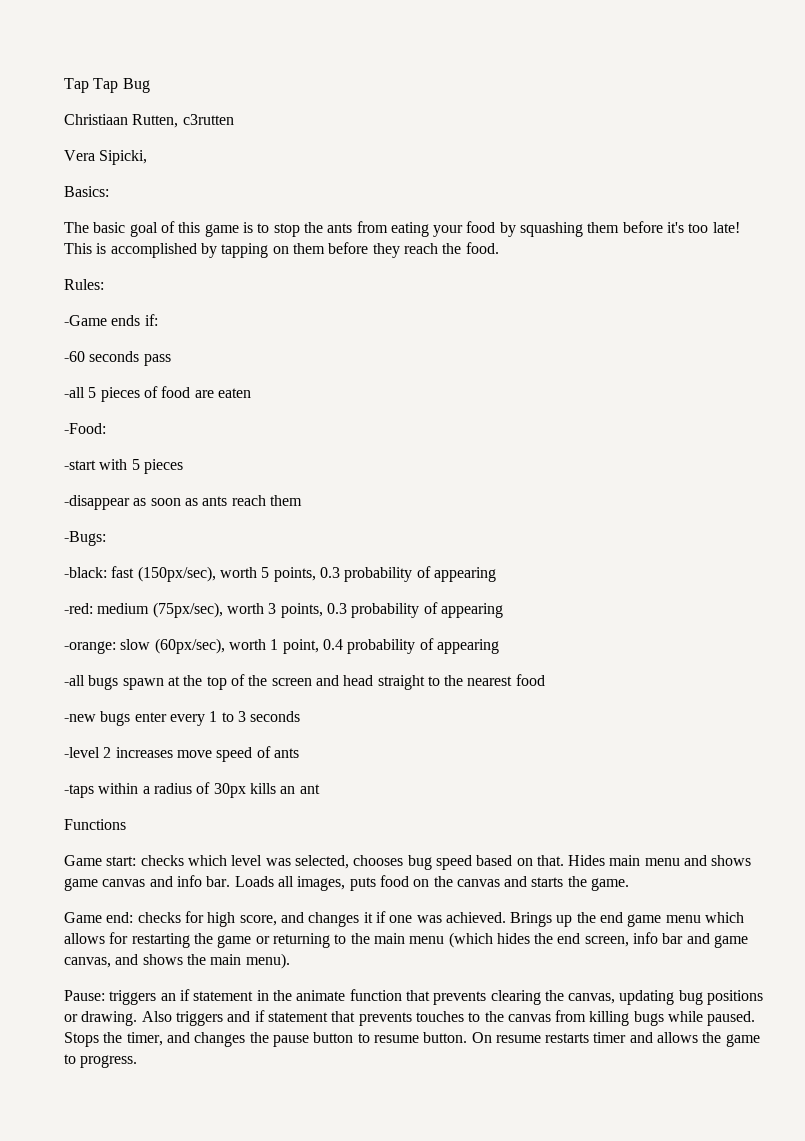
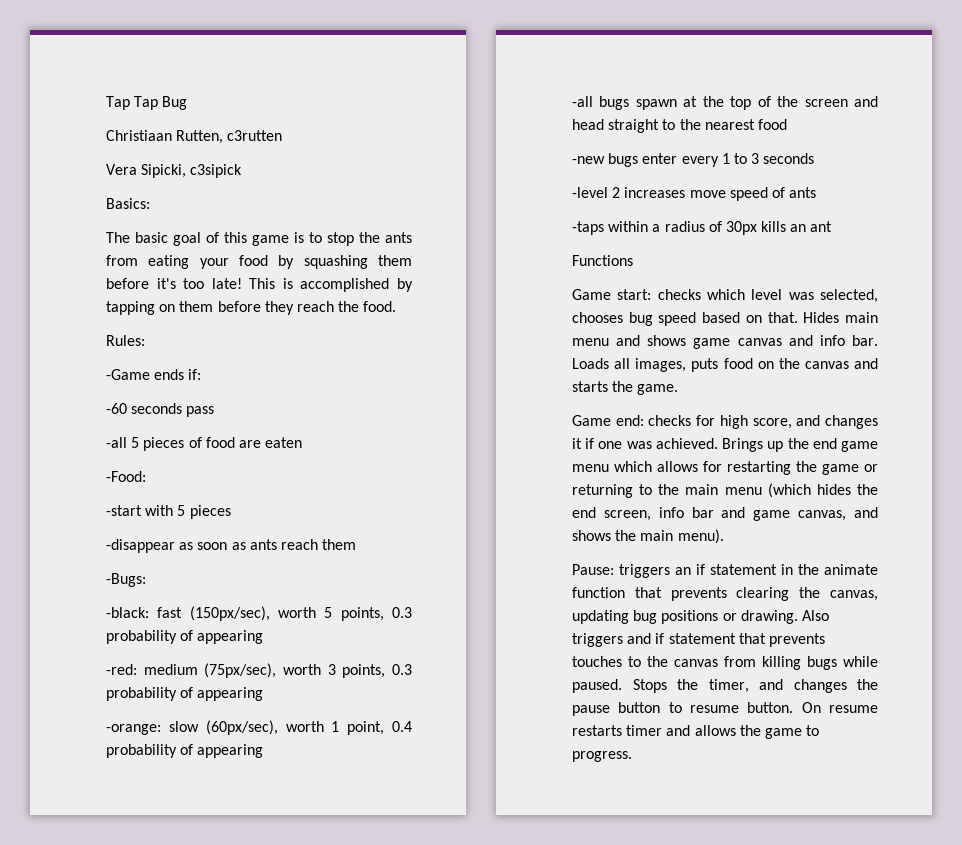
(148, 157) none -> [190,164,243,178] c3sipick

